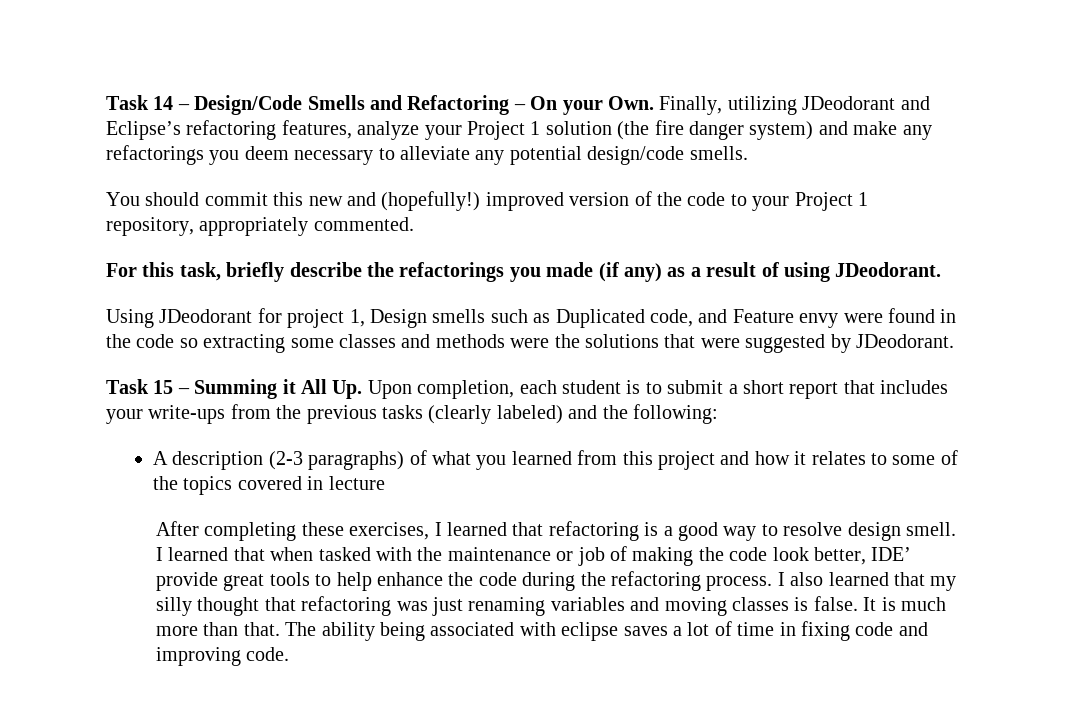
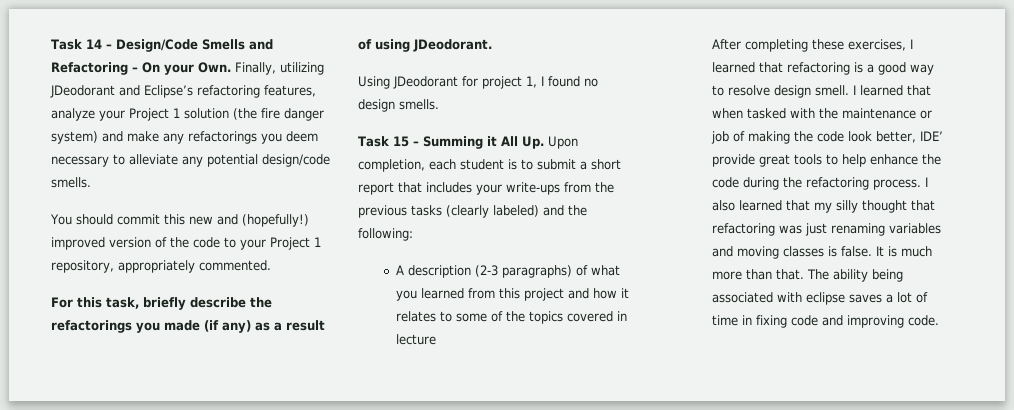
[370,308,957,328] [106,334,954,353] Design smells such as Duplicated code, and Feature envy were found in the code so extracting some classes and methods were the solutions that were suggested by JDeodorant. -> [541,76,598,87] [358,99,439,112] I found no design smells.

